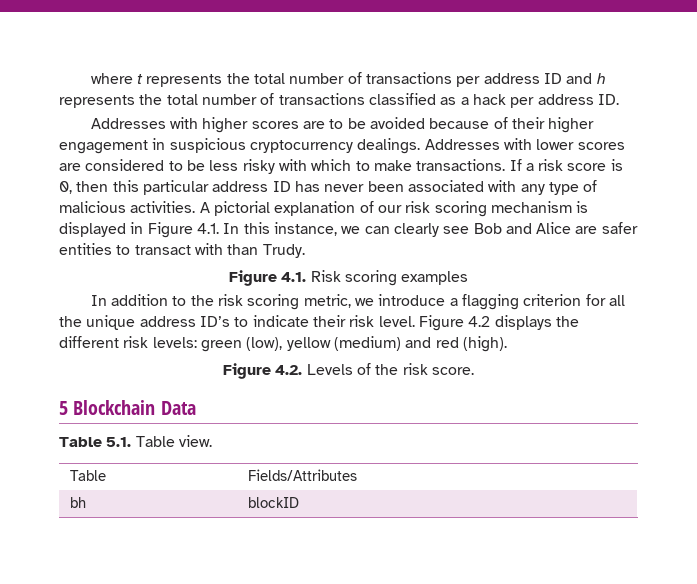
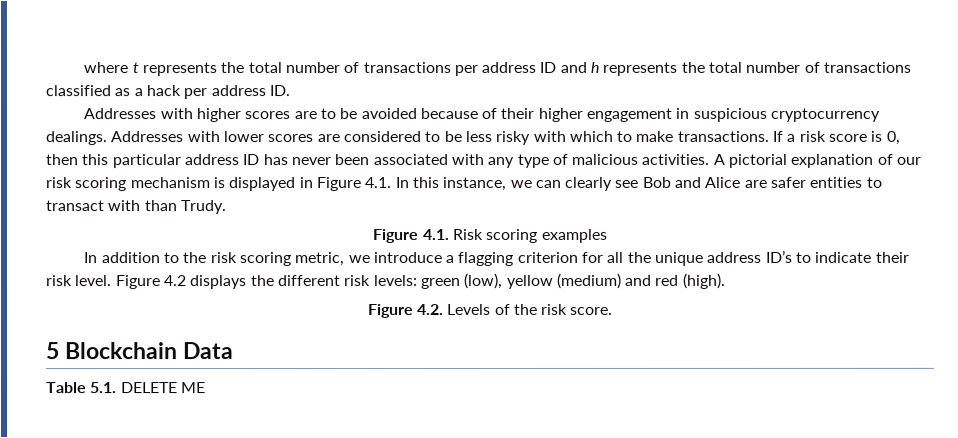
[135,435,212,447] [70,470,107,481] [248,469,358,481] [70,497,87,508] [248,497,300,508] Table view. // Table | Fields/Attributes // bh | blockID -> [120,382,206,394] DELETE ME

